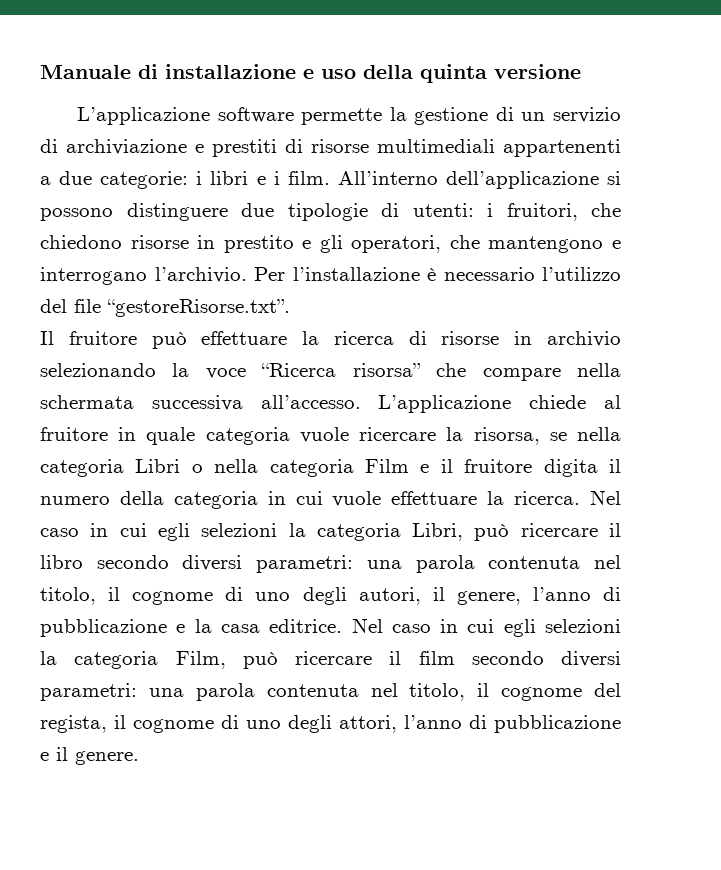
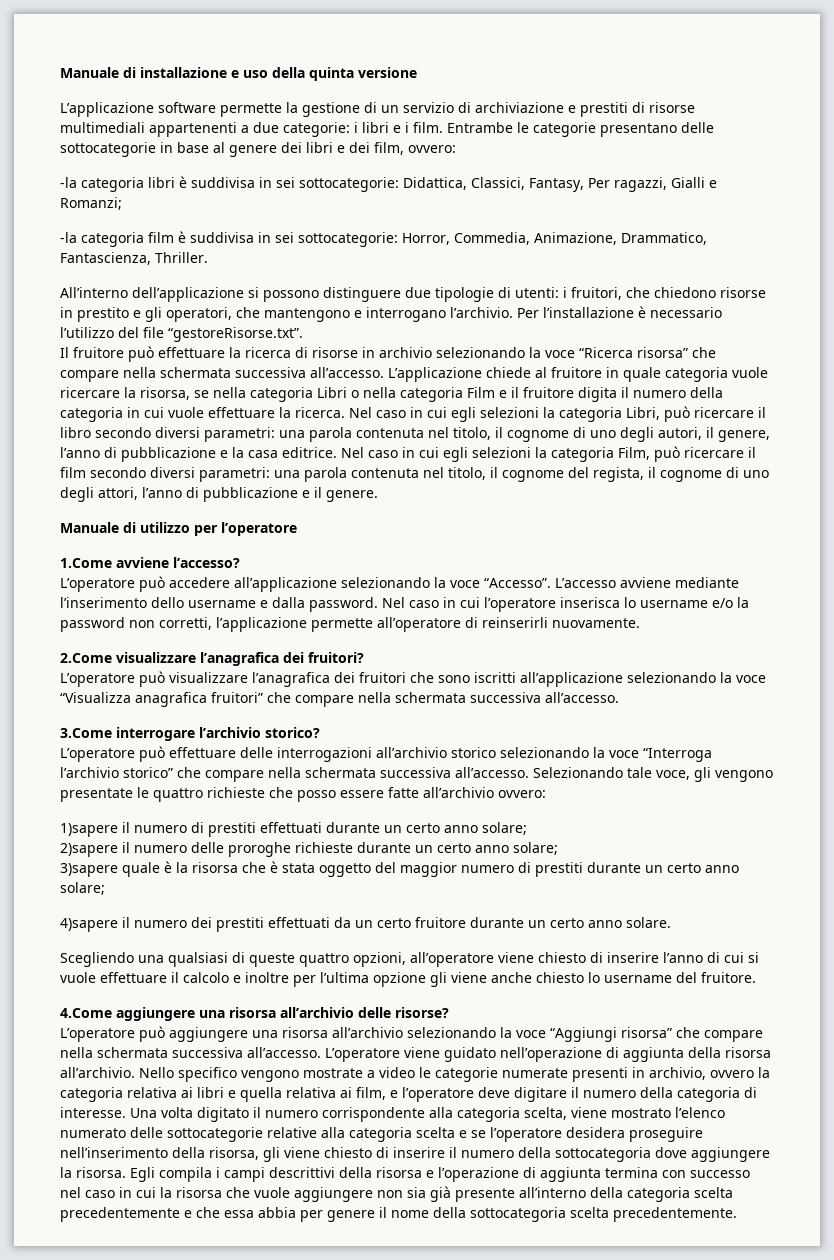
(330, 178) none -> [447,122,714,137] [60,142,456,157] [60,176,717,192] [60,197,122,210] [60,231,707,247] [60,252,208,265] Entrambe le categorie presentano delle sottocategorie in base al genere dei libri e dei film, ovvero: // -la categoria libri è suddivisa in sei sottocategorie: Didattica, Classici, Fantasy, Per ragazzi, Gialli e Romanzi; // -la categoria film è suddivisa in sei sottocategorie: Horror, Commedia, Animazione, Drammatico, Fantascienza, Thriller. //
(139, 758) none -> [60,522,297,536] [60,557,240,568] [60,576,739,592] [60,597,749,612] [60,617,640,632] [60,652,364,666] [60,671,766,687] [60,692,619,707] [60,727,320,741] [60,746,712,762] [60,767,773,782] [60,787,546,802] [60,822,527,837] [60,842,558,857] [60,861,739,877] [60,882,105,895] [60,917,671,932] [60,952,759,967] [60,972,756,987] [60,1007,449,1021] [60,1026,763,1042] [60,1047,771,1062] [60,1067,770,1082] [60,1087,757,1102] [60,1107,725,1122] [60,1127,703,1142] [60,1147,770,1162] [60,1167,750,1182] [60,1186,733,1202] [60,1207,737,1222] // Manuale di utilizzo per l’operatore // 1.Come avviene l’accesso? // L’operatore può accedere all’applicazione selezionando la voce “Accesso”. L’accesso avviene mediante l’inserimento dello username e dalla password. Nel caso in cui l’operatore inserisca lo username e/o la password non corretti, l’applicazione permette all’operatore di reinserirli nuovamente. // 2.Come visualizzare l’anagrafica dei fruitori? // L’operatore può visualizzare l’anagrafica dei fruitori che sono iscritti all’applicazione selezionando la voce “Visualizza anagrafica fruitori” che compare nella schermata successiva all’accesso. // 3.Come interrogare l’archivio storico? // L’operatore può effettuare delle interrogazioni all’archivio storico selezionando la voce “Interroga l’archivio storico” che compare nella schermata successiva all’accesso. Selezionando tale voce, gli vengono presentate le quattro richieste che posso essere fatte all’archivio ovvero: // 1)sapere il numero di prestiti effettuati durante un certo anno solare; // 2)sapere il numero delle proroghe richieste durante un certo anno solare; // 3)sapere quale è la risorsa che è stata oggetto del maggior numero di prestiti durante un certo anno solare; // 4)sapere il numero dei prestiti effettuati da un certo fruitore durante un certo anno solare. // Scegliendo una qualsiasi di queste quattro opzioni, all’operatore viene chiesto di inserire l’anno di cui si vuole effettuare il calcolo e inoltre per l’ultima opzione gli viene anche chiesto lo username del fruitore. // 4.Come aggiungere una risorsa all’archivio delle risorse? // L’operatore può aggiungere una risorsa all’archivio selezionando la voce “Aggiungi risorsa” che compare nella schermata successiva all’accesso. L’operatore viene guidato nell’operazione di aggiunta della risorsa all’archivio. Nello specifico vengono mostrate a video le categorie numerate presenti in archivio, ovvero la categoria relativa ai libri e quella relativa ai film, e l’operatore deve digitare il numero della categoria di interesse. Una volta digitato il numero corrispondente alla categoria scelta, viene mostrato l’elenco numerato delle sottocategorie relative alla categoria scelta e se l’operatore desidera proseguire nell’inserimento della risorsa, gli viene chiesto di inserire il numero della sottocategoria dove aggiungere la risorsa. Egli compila i campi descrittivi della risorsa e l’operazione di aggiunta termina con successo nel caso in cui la risorsa che vuole aggiungere non sia già presente all’interno della categoria scelta precedentemente e che essa abbia per genere il nome della sottocategoria scelta precedentemente.

